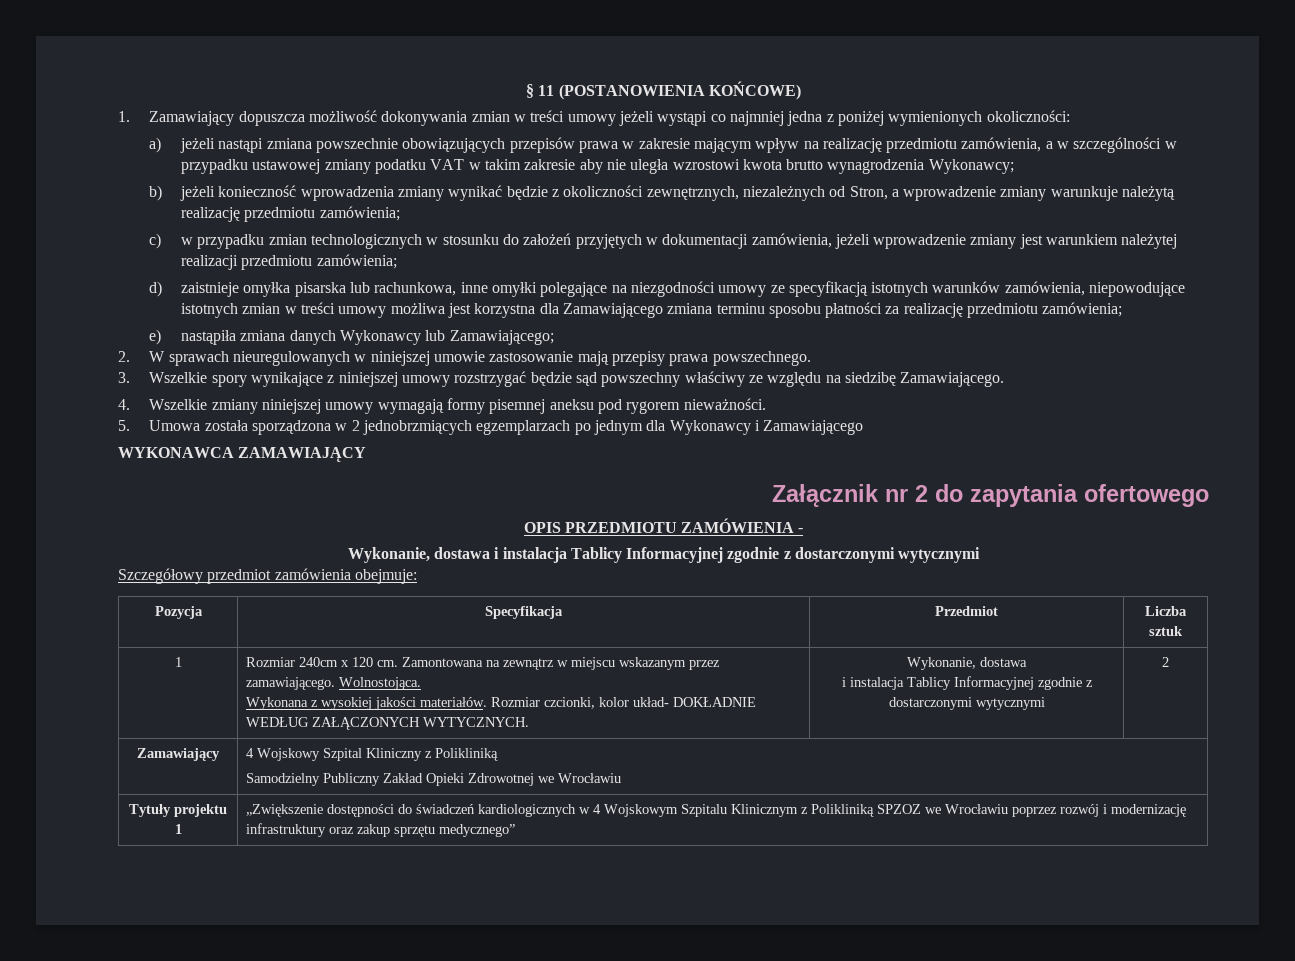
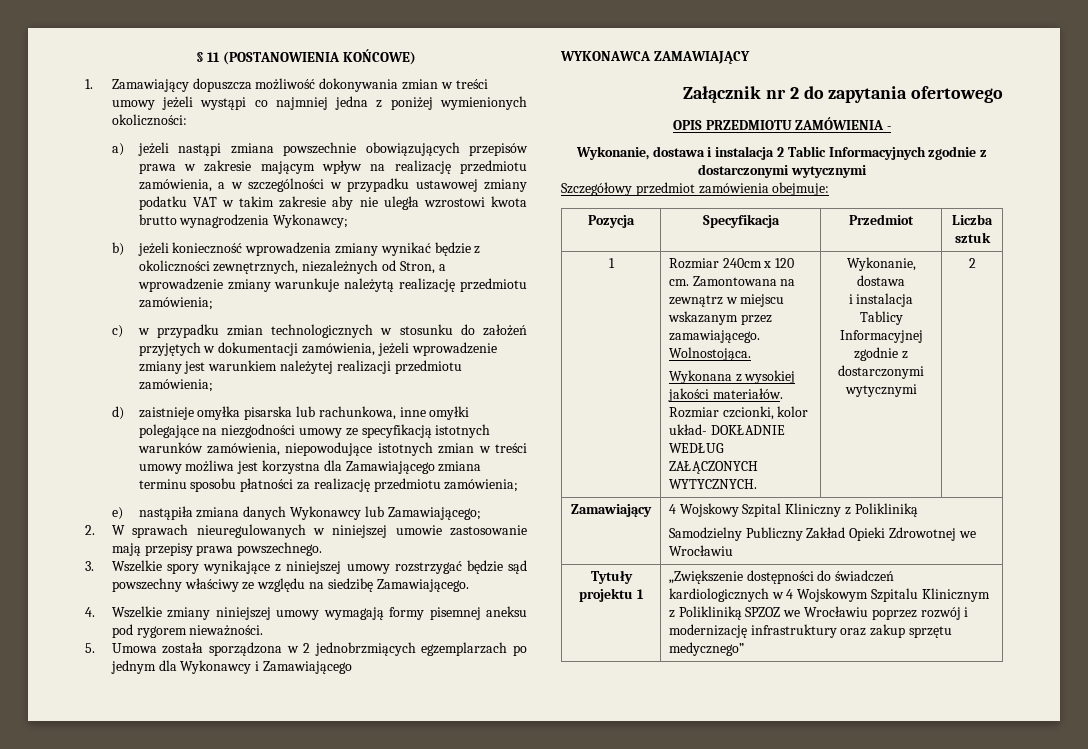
[570,547,724,563] Tablicy Informacyjnej -> [777,146,926,160] 2 Tablic Informacyjnych

